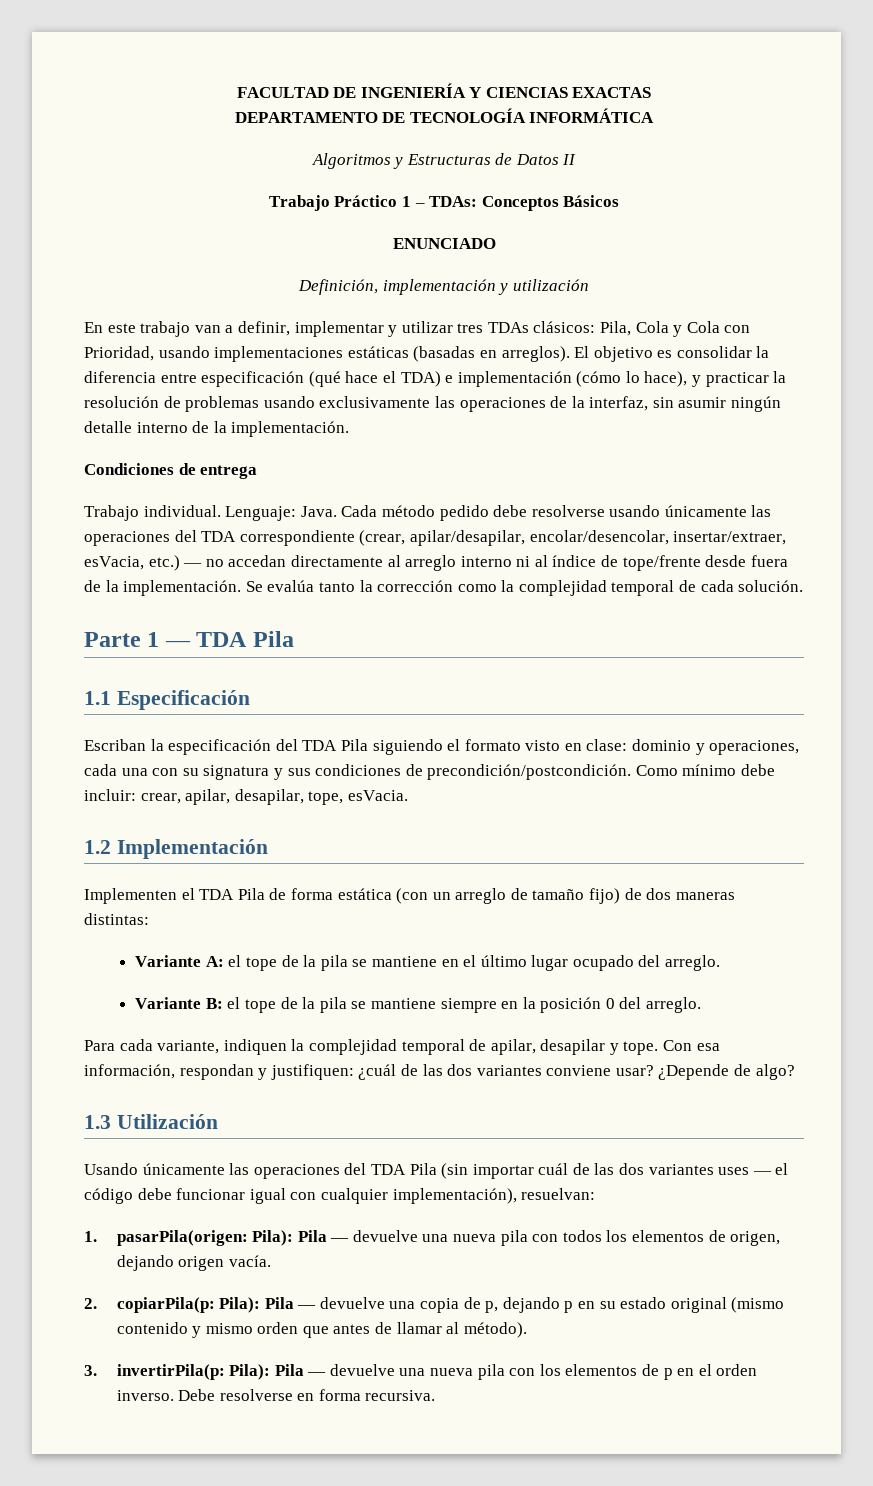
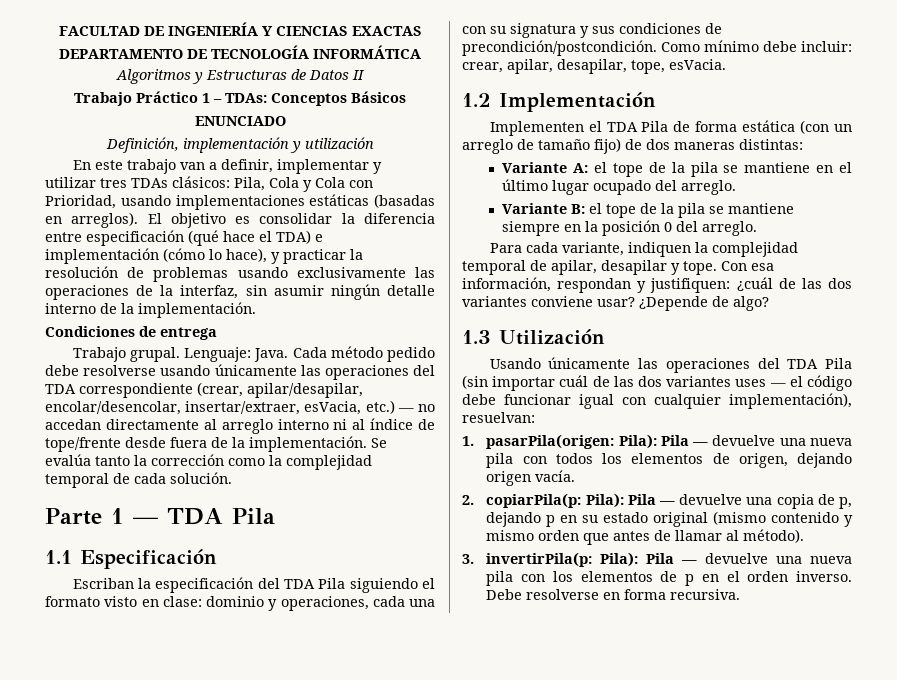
[143,505,221,517] individual. -> [129,347,180,362] grupal.

